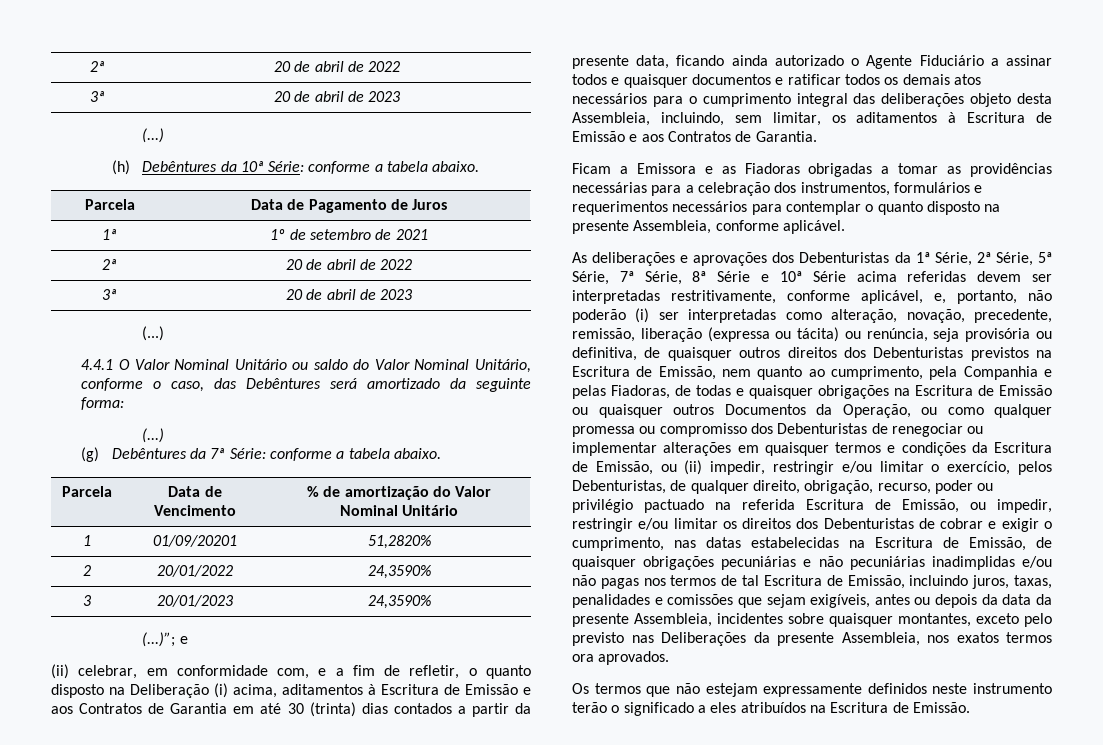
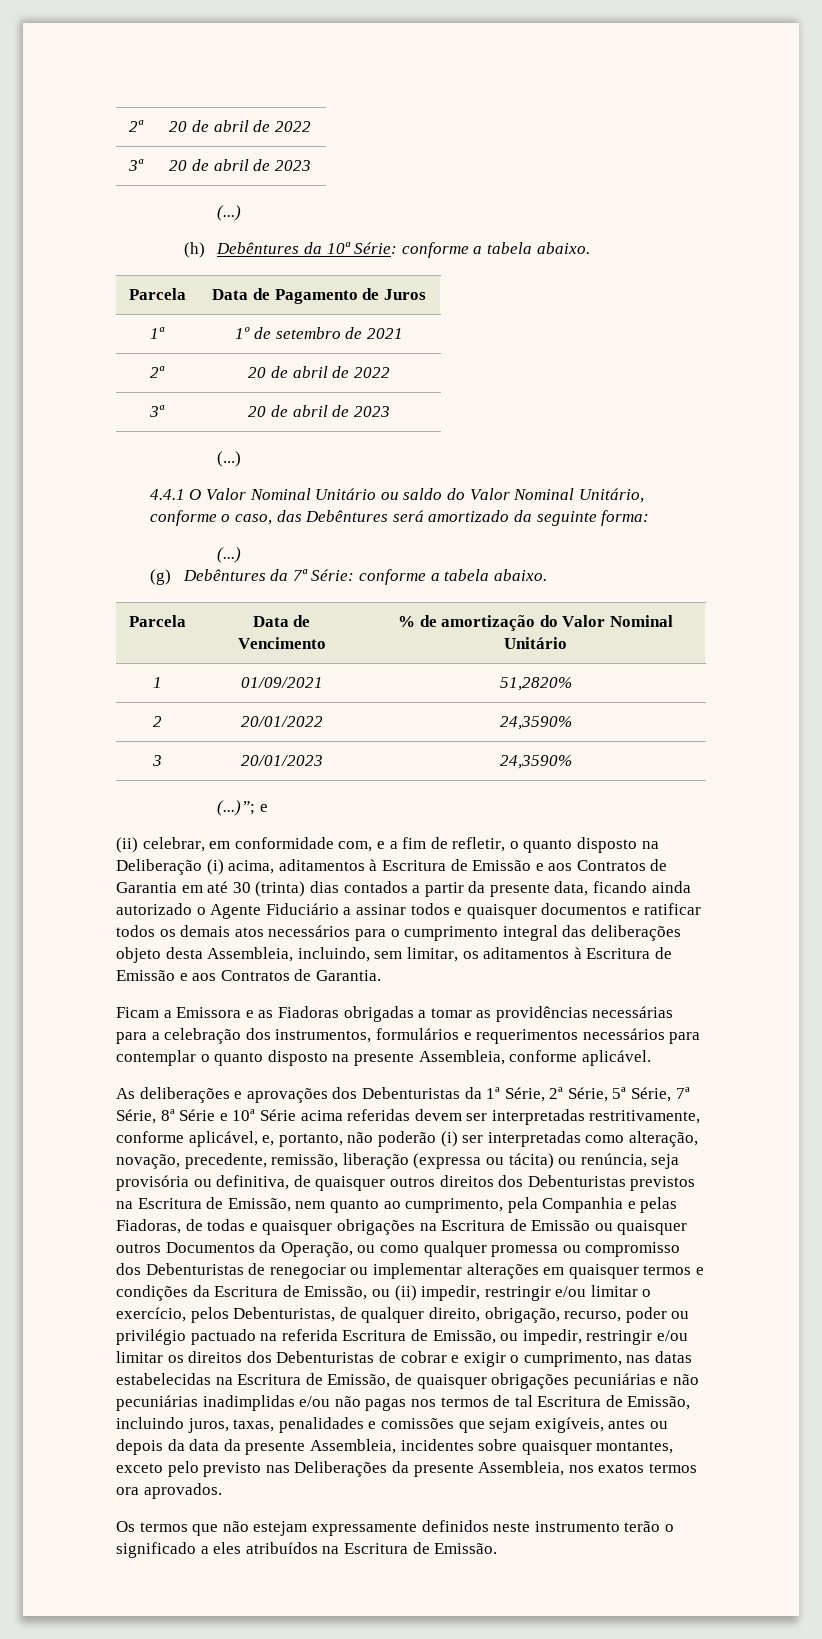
[153,535,237,547] 01/09/20201 -> [240,677,323,688] 01/09/2021

